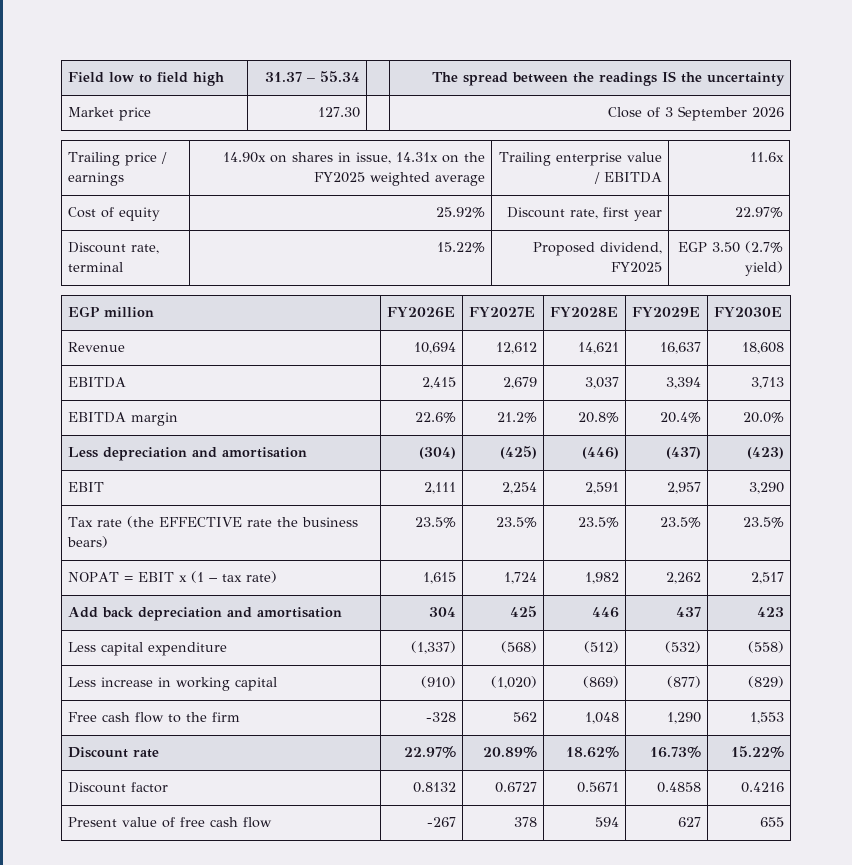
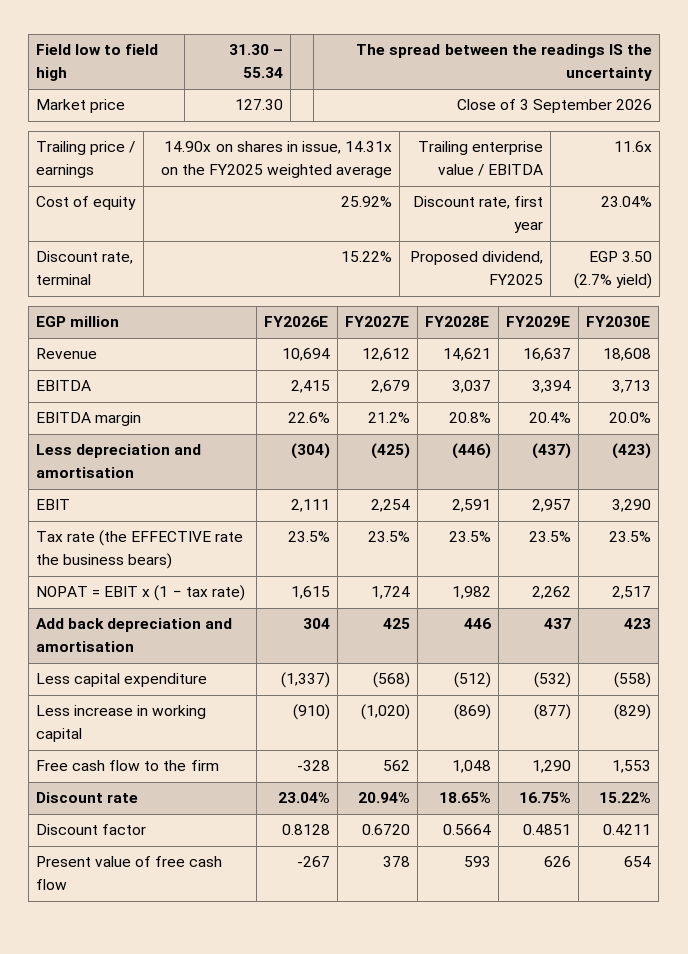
[265,72,303,82] 31.37 -> [229,44,270,55] 31.30
[735,207,784,218] 22.97% -> [601,196,653,207] 23.04%
[404,746,457,758] [483,746,538,758] [566,746,620,758] [650,746,702,758] 22.97% | 20.89% | 18.62% | 16.73% -> [278,792,331,803] [358,792,411,803] [439,792,492,803] [519,792,572,803] 23.04% | 20.94% | 18.65% | 16.75%
[413,782,457,793] [495,782,538,793] [577,782,620,793] [657,782,702,793] [741,782,785,793] 0.8132 | 0.6727 | 0.5671 | 0.4858 | 0.4216 -> [282,824,331,835] [362,824,411,835] [443,824,492,835] [523,824,572,835] [603,824,652,835] 0.8128 | 0.6720 | 0.5664 | 0.4851 | 0.4211
[595,817,620,827] [678,817,702,827] [760,817,785,827] 594 | 627 | 655 -> [464,856,492,867] [544,856,572,867] [624,856,652,867] 593 | 626 | 654

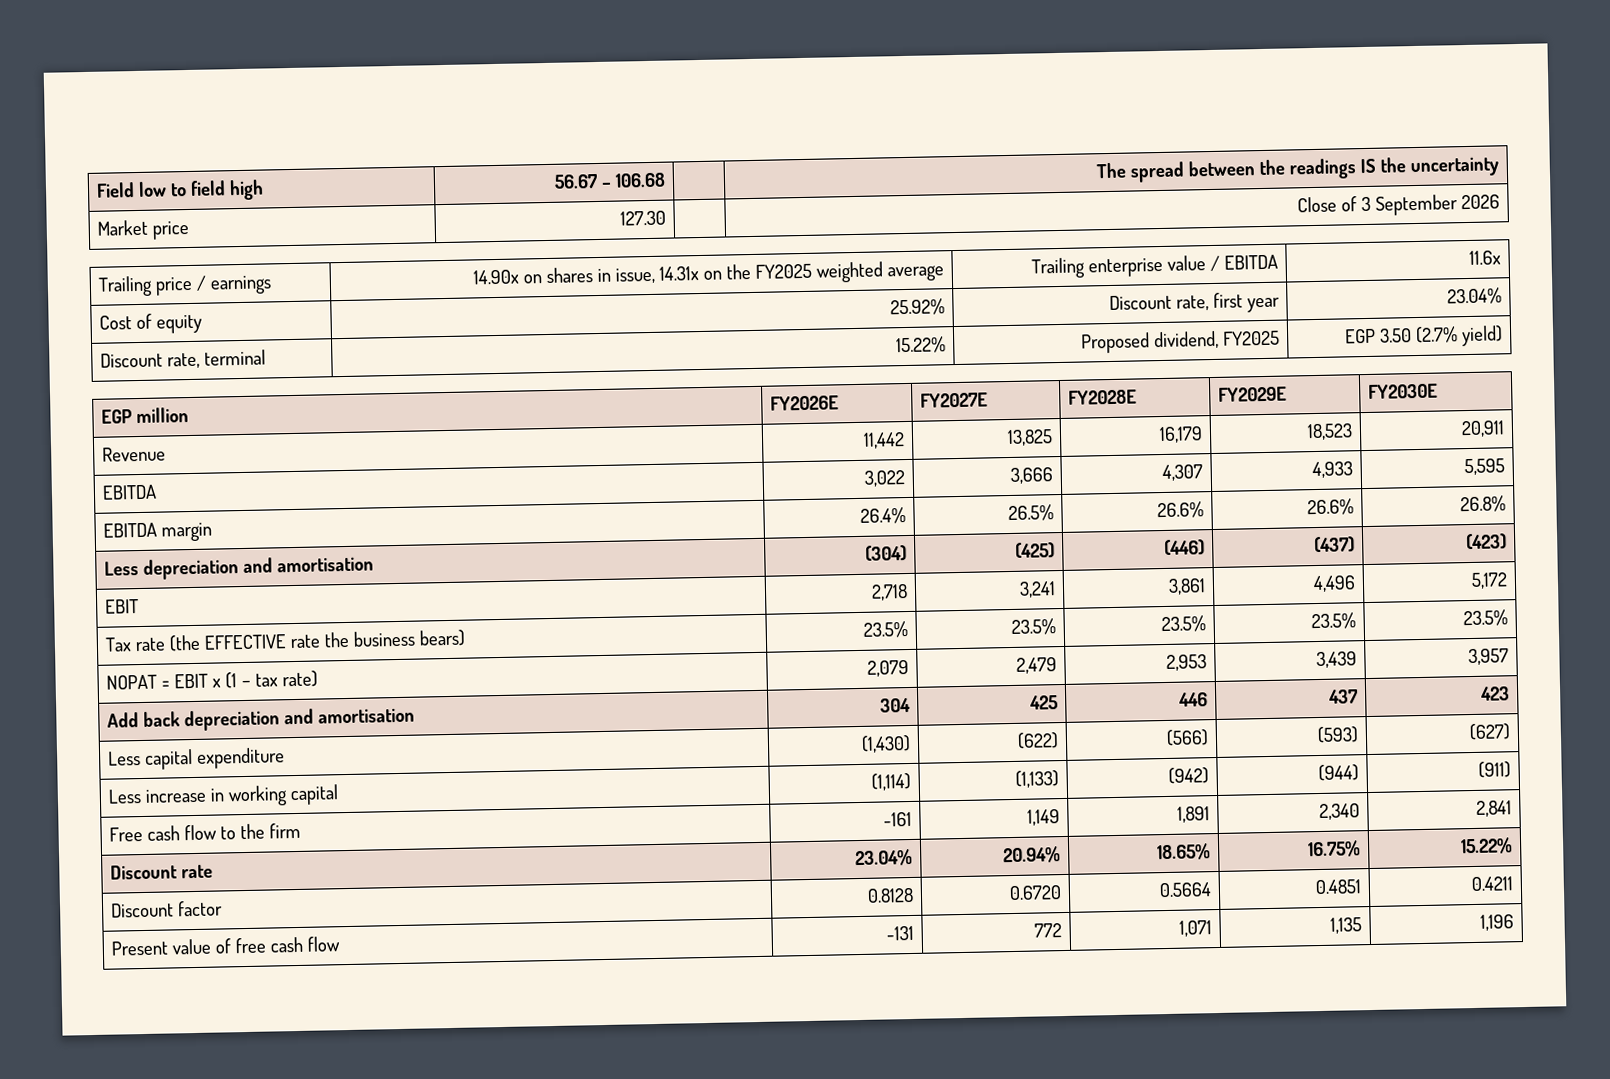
[229,44,284,55] [243,67,284,78] 31.30 – 55.34 -> [554,172,667,189] 56.67 – 106.68
[282,348,331,361] [362,348,411,361] [443,348,492,361] [523,348,572,361] [603,348,652,361] [35,380,91,391] [291,380,331,393] [371,380,411,393] [452,380,492,393] [532,380,572,393] [612,380,652,393] [35,412,141,426] [288,412,331,423] [368,412,411,423] [449,412,492,423] [529,412,572,423] [609,412,652,423] 10,694 | 12,612 | 14,621 | 16,637 | 18,608 // EBITDA | 2,415 | 2,679 | 3,037 | 3,394 | 3,713 // EBITDA margin | 22.6% | 21.2% | 20.8% | 20.4% | 20.0% -> [863,432,906,449] [1007,429,1054,447] [1159,426,1204,444] [1307,423,1354,441] [1461,420,1506,438] [101,484,157,500] [864,470,906,487] [1010,467,1054,484] [1162,464,1204,481] [1312,461,1354,479] [1464,458,1506,476] [102,522,212,542] [860,507,907,524] [1008,504,1055,522] [1157,501,1205,519] [1307,498,1355,516] [1460,495,1507,513] 11,442 | 13,825 | 16,179 | 18,523 | 20,911 // EBITDA | 3,022 | 3,666 | 4,307 | 4,933 | 5,595 // EBITDA margin | 26.4% | 26.5% | 26.6% | 26.6% | 26.8%
[291,499,331,512] [371,499,411,512] [452,499,492,512] [532,499,572,512] [612,499,652,512] 2,111 | 2,254 | 2,591 | 2,957 | 3,290 -> [871,583,909,601] [1019,581,1057,598] [1168,578,1207,595] [1313,575,1357,593] [1471,572,1509,589] 2,718 | 3,241 | 3,861 | 4,496 | 5,172
[291,586,331,599] [371,586,411,599] [452,586,492,599] [532,586,572,599] [612,586,652,599] 1,615 | 1,724 | 1,982 | 2,262 | 2,517 -> [867,659,910,677] [1016,657,1058,674] [1166,654,1208,671] [1316,651,1358,669] [1468,648,1510,666] 2,079 | 2,479 | 2,953 | 3,439 | 3,957
[281,672,331,688] [373,672,411,688] [454,672,492,688] [534,672,572,688] [614,672,652,688] (1,337) | (568) | (512) | (532) | (558) -> [861,734,912,753] [1017,732,1060,749] [1166,729,1210,746] [1317,726,1360,744] [1469,723,1512,741] (1,430) | (622) | (566) | (593) | (627)
[293,704,331,720] [361,704,411,720] [454,704,492,720] [534,704,572,720] [614,704,652,720] (910) | (1,020) | (869) | (877) | (829) -> [871,772,912,791] [1015,770,1060,788] [1168,767,1210,784] [1318,764,1360,782] [1478,761,1512,778] (1,114) | (1,133) | (942) | (944) | (911)
[297,760,331,771] [383,760,411,771] [452,760,492,773] [532,760,572,773] [612,760,652,773] -328 | 562 | 1,048 | 1,290 | 1,553 -> [883,811,913,827] [1027,809,1061,826] [1177,806,1211,823] [1319,803,1361,820] [1476,800,1513,817] -161 | 1,149 | 1,891 | 2,340 | 2,841
[297,856,331,867] [383,856,411,867] [464,856,492,867] [544,856,572,867] [624,856,652,867] -267 | 378 | 593 | 626 | 654 -> [886,925,915,941] [1034,923,1063,938] [1179,920,1213,937] [1330,917,1363,934] [1480,914,1515,931] -131 | 772 | 1,071 | 1,135 | 1,196

